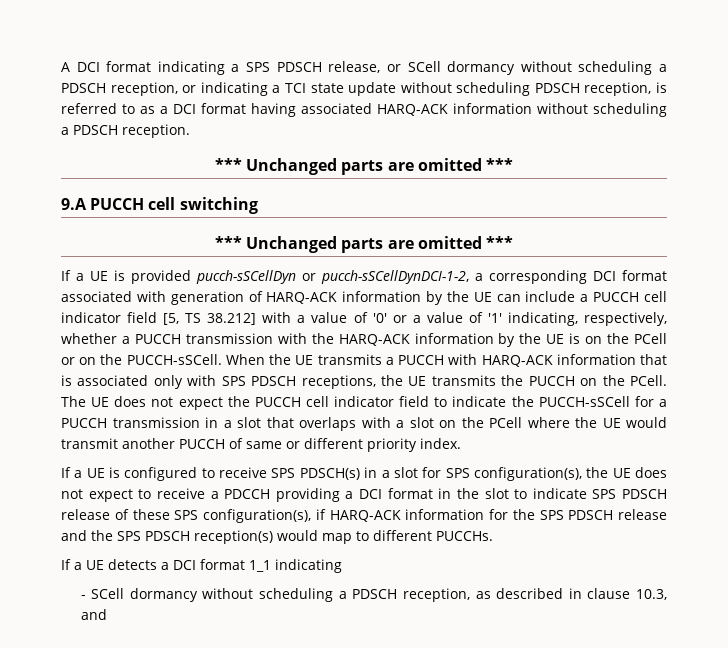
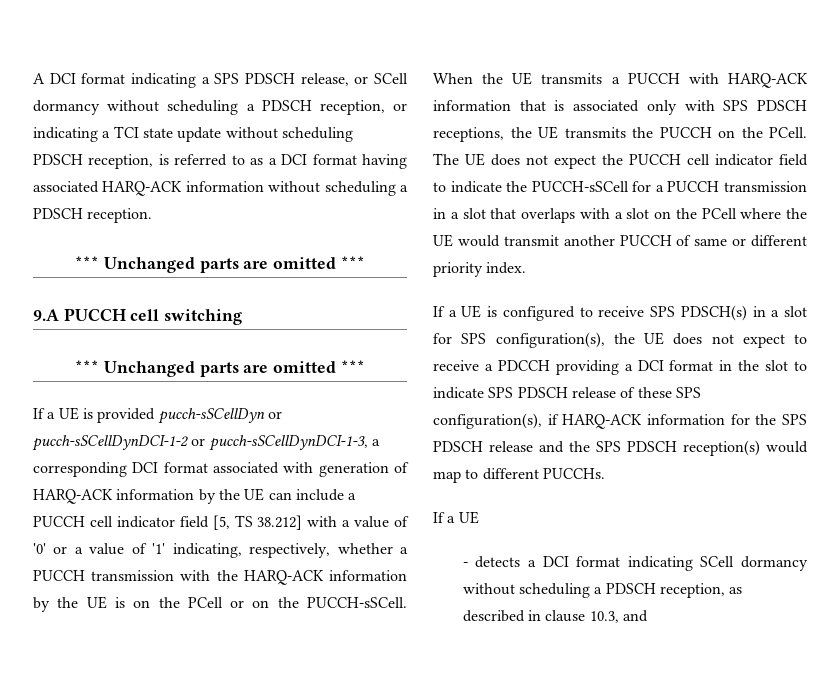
[321,270,469,284] pucch-sSCellDynDCI-1-2, -> [32,435,368,451] pucch-sSCellDynDCI-1-2 or pucch-sSCellDynDCI-1-3,
(104, 565) none -> [462,562,468,567] // -
[249,559,342,573] [80,595,86,599] 1_1 indicating // - -> [627,556,693,571] indicating

